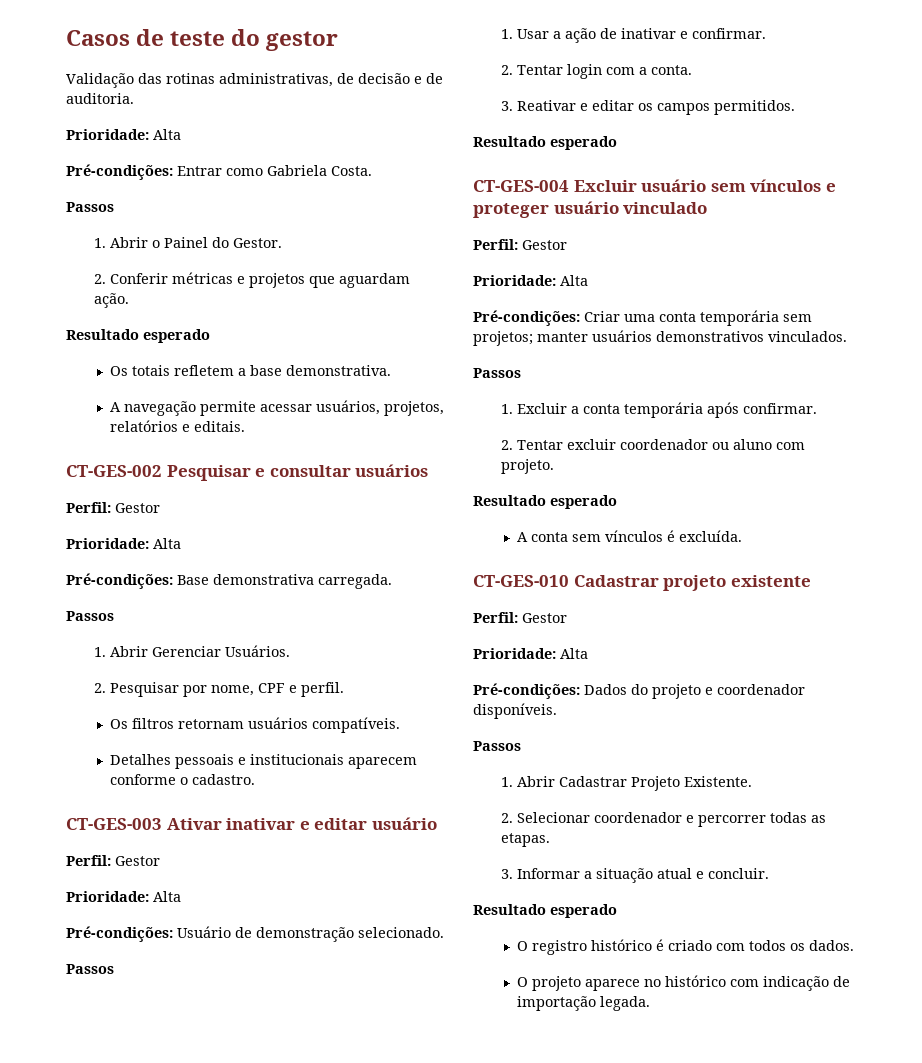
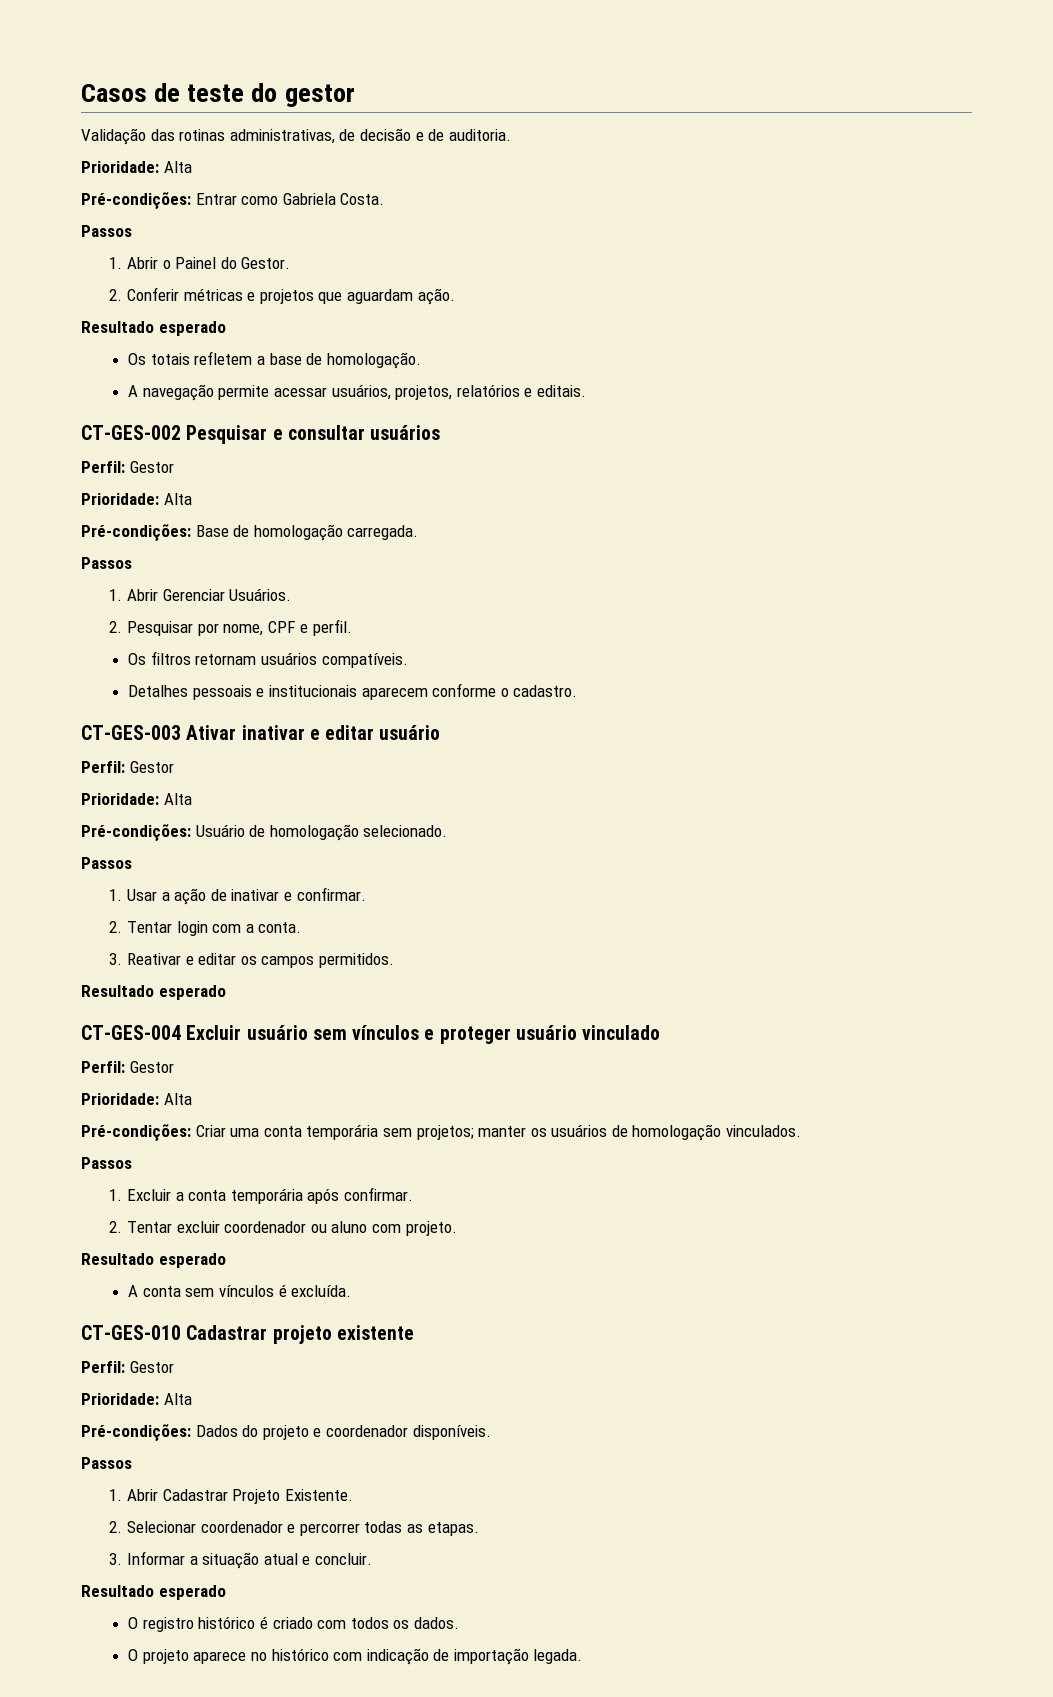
[286,365,392,376] demonstrativa. -> [306,352,421,369] de homologação.
[213,574,314,585] demonstrativa -> [233,524,343,541] de homologação
[256,927,354,942] demonstração -> [269,824,359,841] homologação
[592,330,764,342] usuários demonstrativos -> [530,1124,722,1141] os usuários de homologação

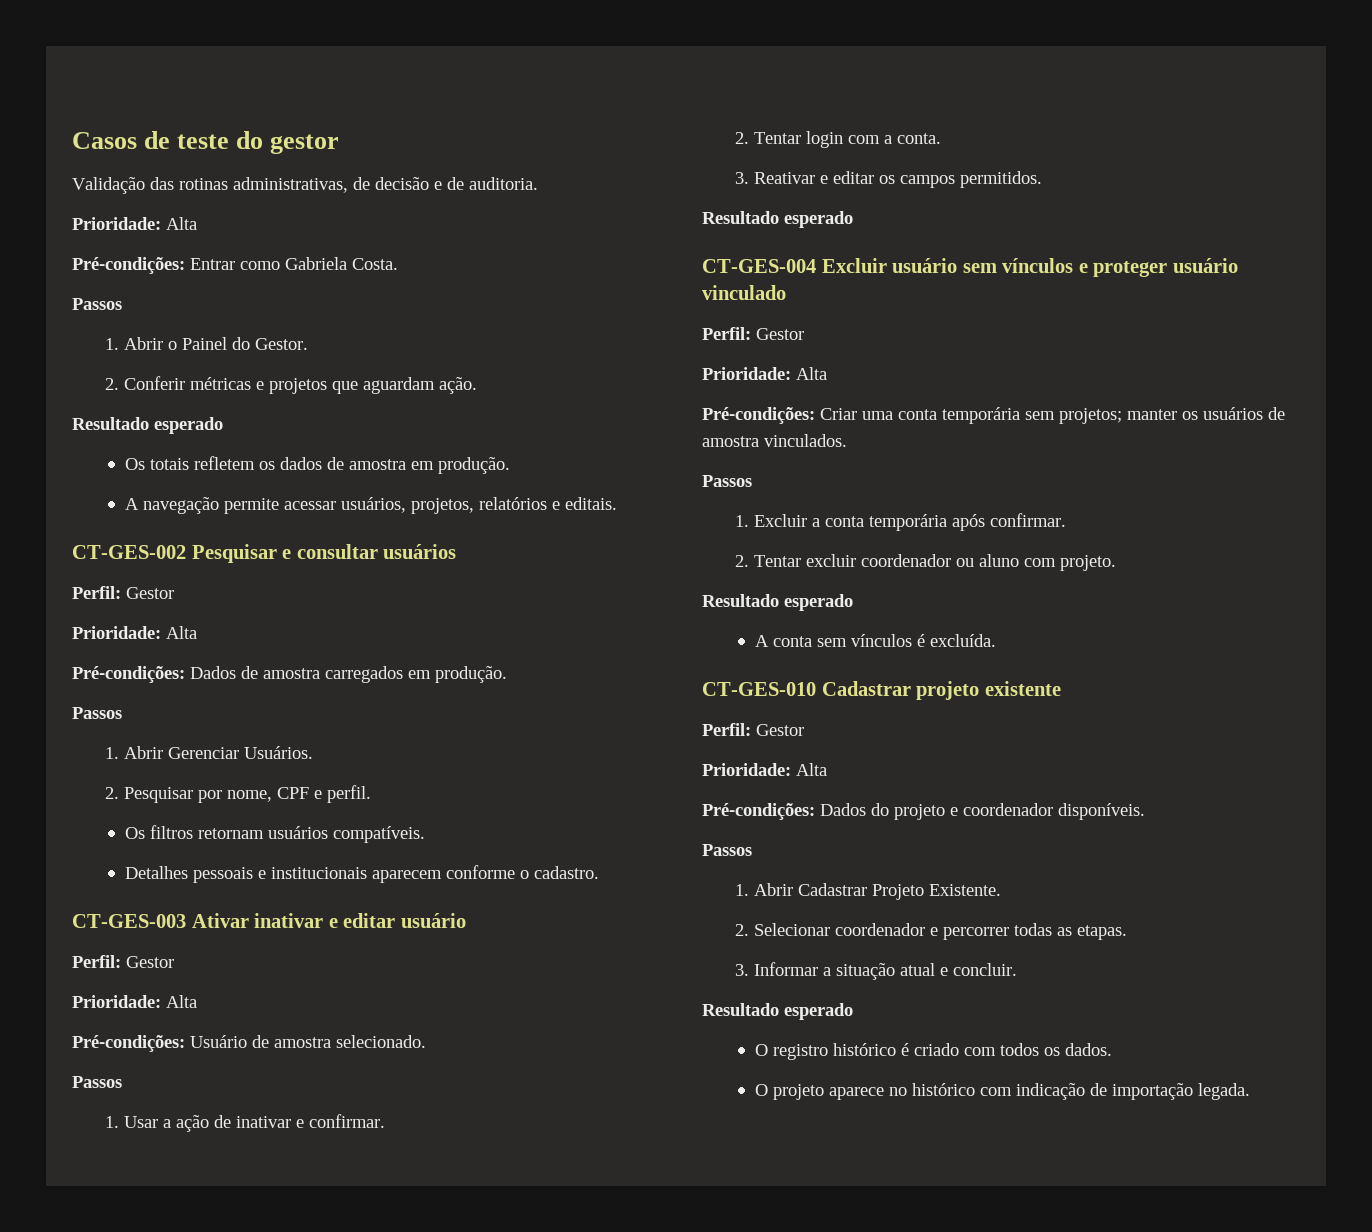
[256,352,421,369] a base de homologação. -> [258,457,510,474] os dados de amostra em produção.
[195,524,419,541] Base de homologação carregada. -> [190,666,507,683] Dados de amostra carregados em produção.
[269,824,359,841] homologação -> [274,1037,331,1048] amostra
[632,1124,722,1141] homologação -> [702,436,759,447] amostra

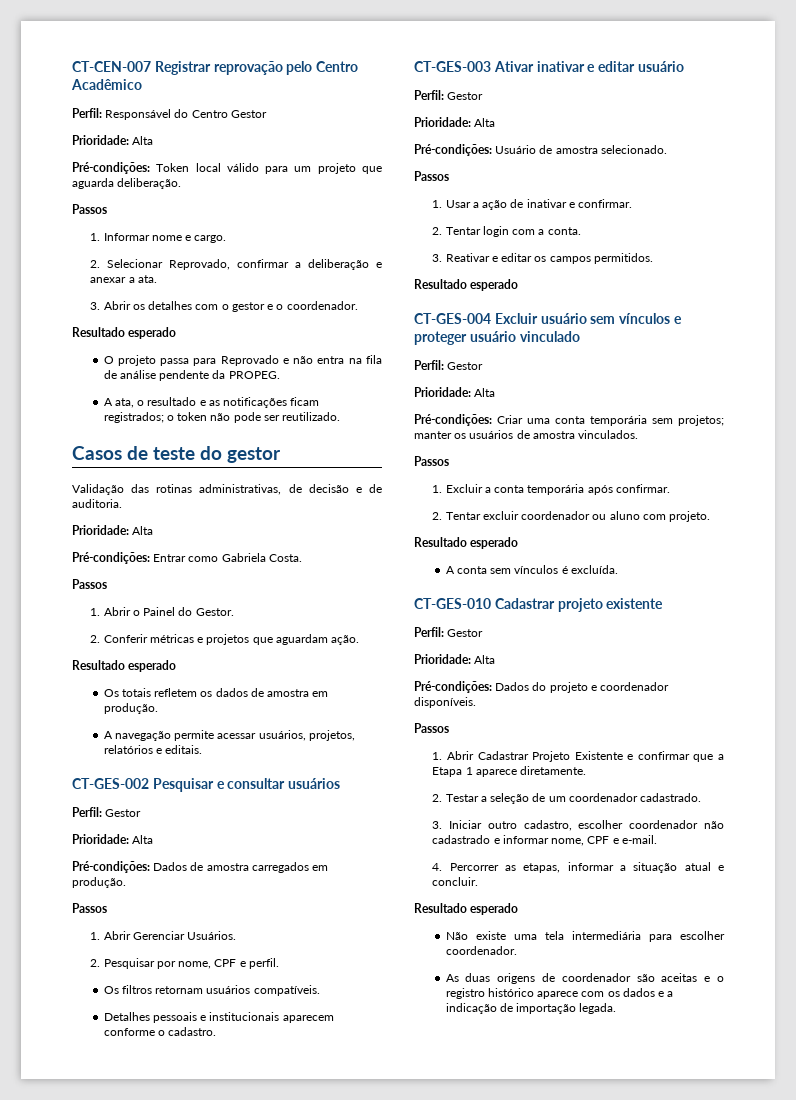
(72, 140) none -> [72,61,359,75] [71,79,142,90] [72,108,267,120] [72,135,154,145] [72,162,382,174] [72,178,182,189] [72,204,107,214] [90,233,227,243] [90,259,383,270] [90,275,157,283] [90,301,358,312] [72,327,177,339] [103,355,383,366] [103,370,280,381] [103,397,320,408] [103,412,340,423] CT-CEN-007 Registrar reprovação pelo Centro Acadêmico // Perfil: Responsável do Centro Gestor // Prioridade: Alta // Pré-condições: Token local válido para um projeto que aguarda deliberação. // Passos // 1. Informar nome e cargo. // 2. Selecionar Reprovado, confirmar a deliberação e anexar a ata. // 3. Abrir os detalhes com o gestor e o coordenador. // Resultado esperado // O projeto passa para Reprovado e não entra na fila de análise pendente da PROPEG. // A ata, o resultado e as notificações ficam registrados; o token não pode ser reutilizado. //
[928,884,1001,896] [734,923,1127,940] [734,962,818,976] Existente. // 2. Selecionar coordenador e percorrer todas as etapas. // 3. Informar -> [574,751,724,762] [432,766,587,777] [432,793,702,804] [432,820,724,831] [432,835,657,846] [432,862,614,873] Existente e confirmar que a Etapa 1 aparece diretamente. // 2. Testar a seleção de um coordenador cadastrado. // 3. Iniciar outro cadastro, escolher coordenador não cadastrado e informar nome, CPF e e-mail. // 4. Percorrer as etapas, informar
[754,1043,1112,1060] [754,1083,1012,1100] O registro histórico é criado com todos os dados. // O projeto aparece no histórico com -> [445,931,725,942] [445,946,517,955] [445,973,724,984] [445,988,674,999] Não existe uma tela intermediária para escolher coordenador. // As duas origens de coordenador são aceitas e o registro histórico aparece com os dados e a

